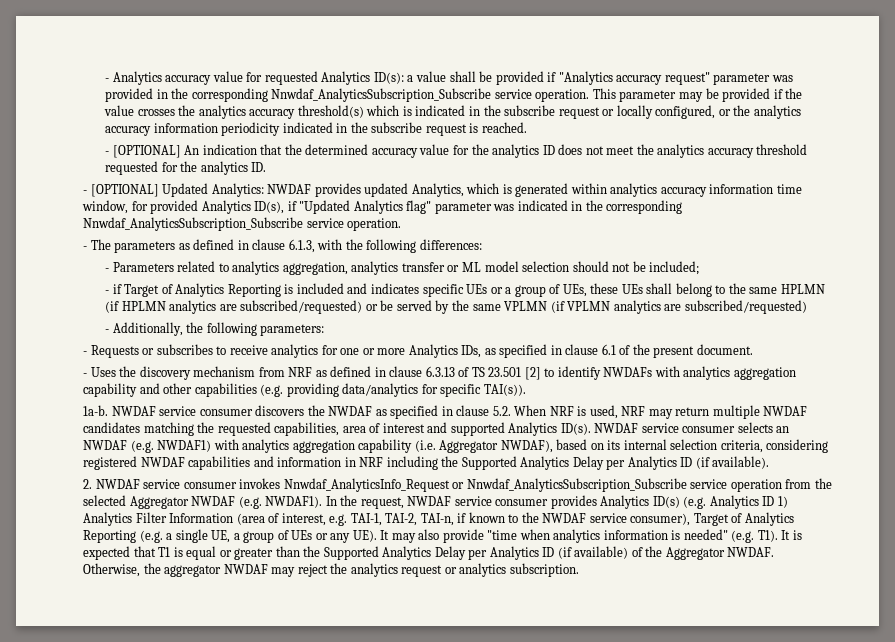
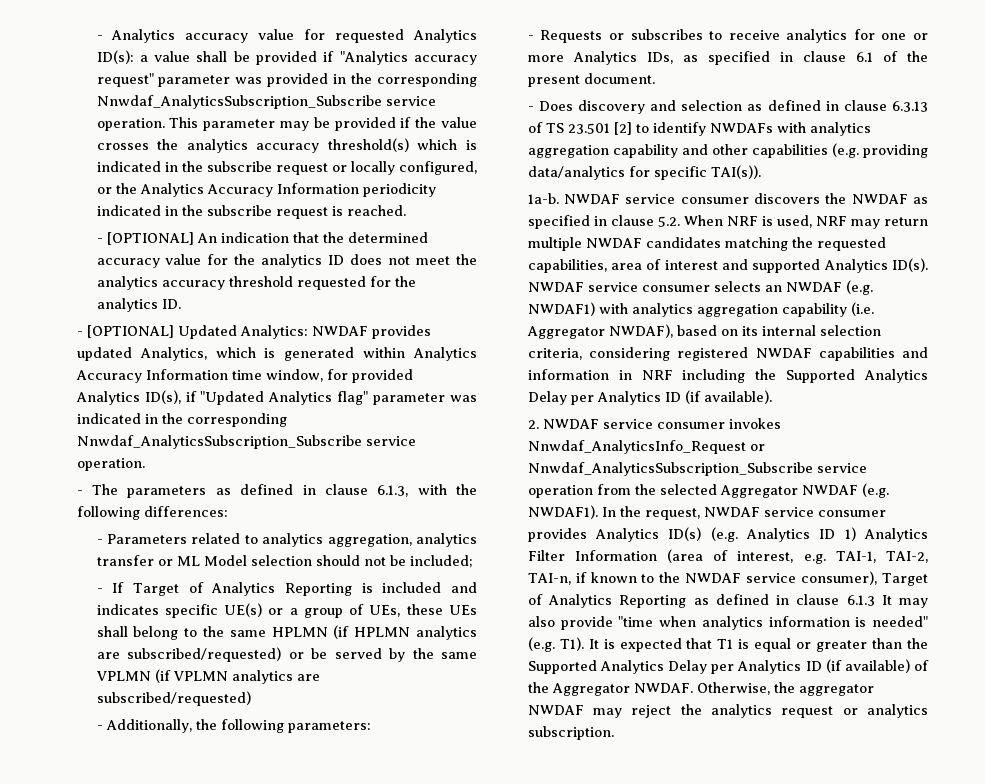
[753,105,801,119] [105,123,218,136] analytics accuracy information -> [139,183,359,197] Analytics Accuracy Information
[610,183,774,197] analytics accuracy information -> [413,347,477,361] [75,369,228,383] Analytics Accuracy Information
[484,261,519,272] model -> [203,555,247,566] Model
[112,284,122,294] if -> [112,582,125,593] If
[466,284,488,294] UEs -> [224,603,263,617] UE(s)
[90,366,313,380] Uses the discovery mechanism from NRF -> [538,100,743,114] Does discovery and selection
[139,529,377,543] (e.g. a single UE, a group of UEs or any UE). -> [693,594,875,606] as defined in clause 6.1.3

